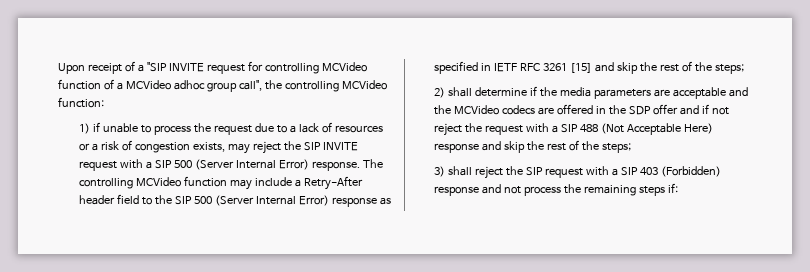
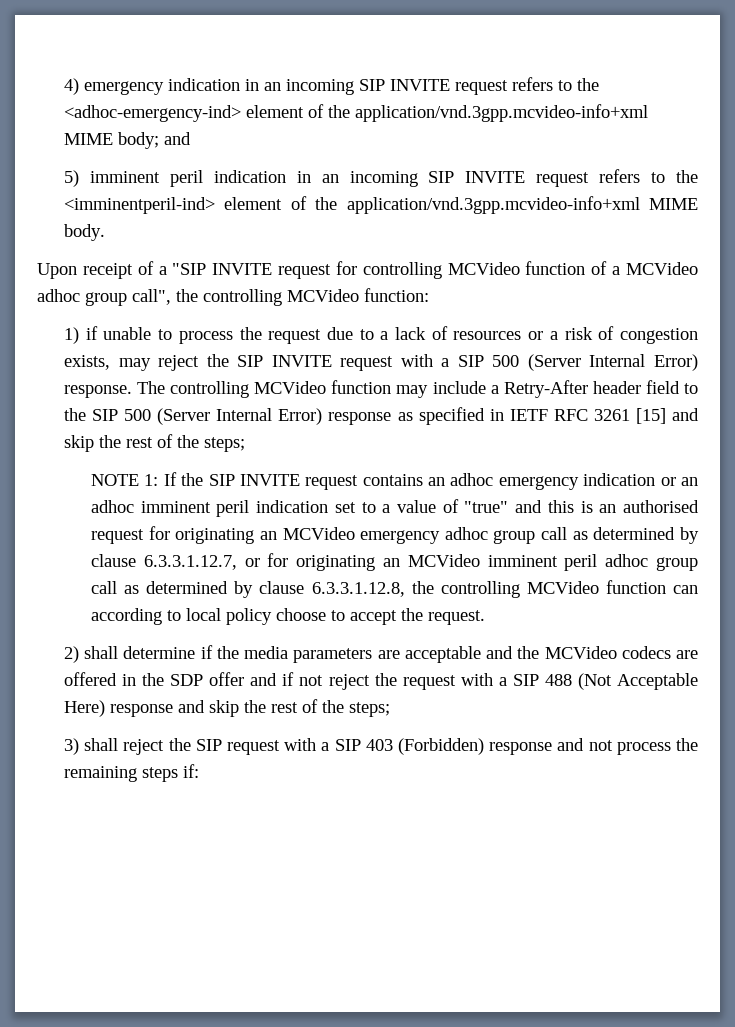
(58, 68) none -> [64,77,600,95] [64,104,649,122] [64,132,192,149] [64,169,698,187] [64,196,698,214] [64,224,106,241] 4) emergency indication in an incoming SIP INVITE request refers to the <adhoc-emergency-ind> element of the application/vnd.3gpp.mcvideo-info+xml MIME body; and // 5) imminent peril indication in an incoming SIP INVITE request refers to the <imminentperil-ind> element of the application/vnd.3gpp.mcvideo-info+xml MIME body. //
(744, 69) none -> [91,472,698,490] [91,499,700,517] [91,526,699,544] [91,553,698,571] [91,580,698,598] [91,608,486,625] // NOTE 1: If the SIP INVITE request contains an adhoc emergency indication or an adhoc imminent peril indication set to a value of "true" and this is an authorised request for originating an MCVideo emergency adhoc group call as determined by clause 6.3.3.1.12.7, or for originating an MCVideo imminent peril adhoc group call as determined by clause 6.3.3.1.12.8, the controlling MCVideo function can according to local policy choose to accept the request.

